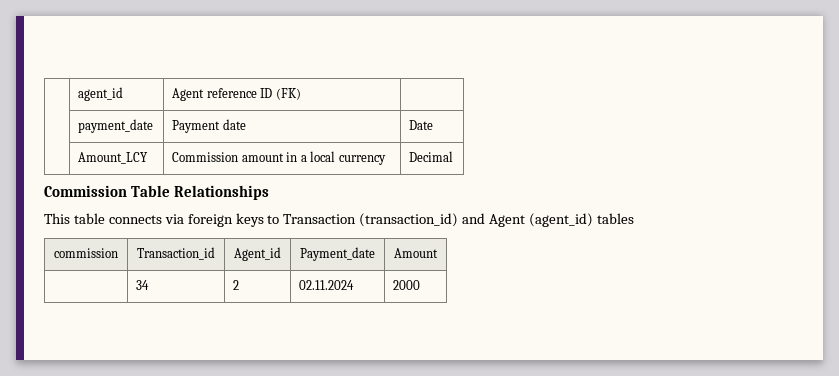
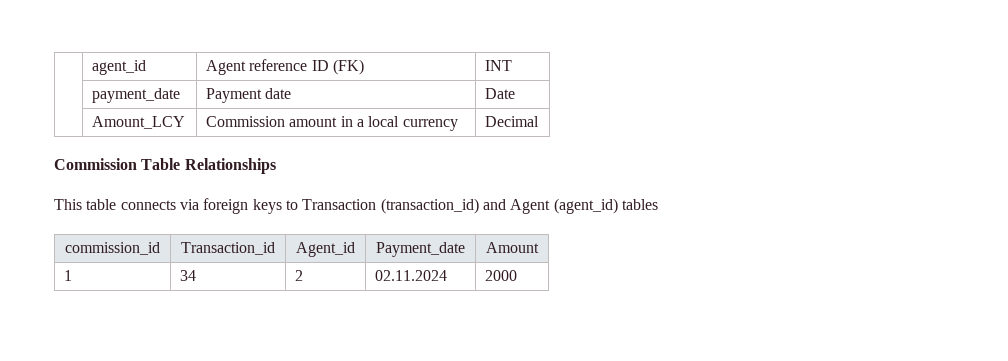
(301, 94) none -> [485,60,513,71] INT
[54,248,118,258] commission -> [65,242,160,255] commission_id
(438, 253) none -> [64,270,73,281] 1

